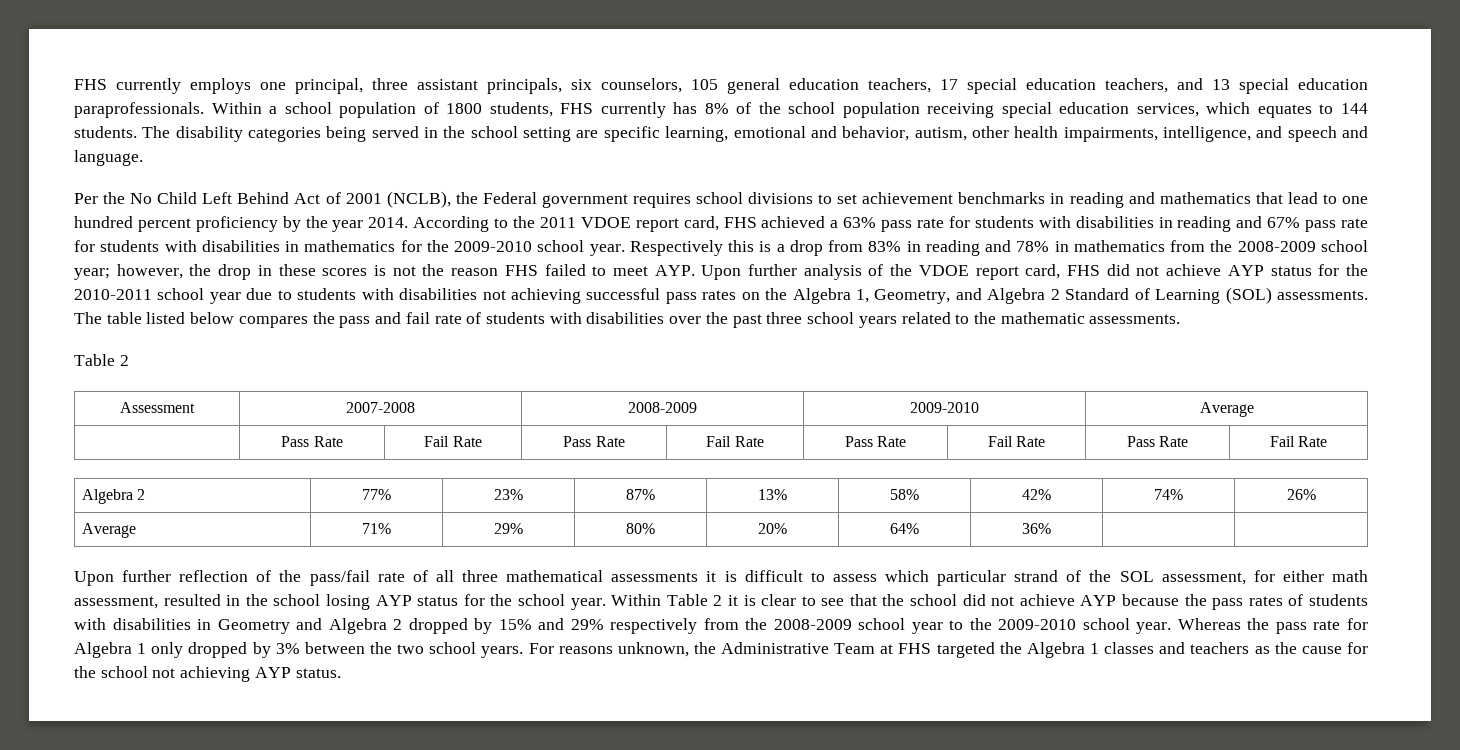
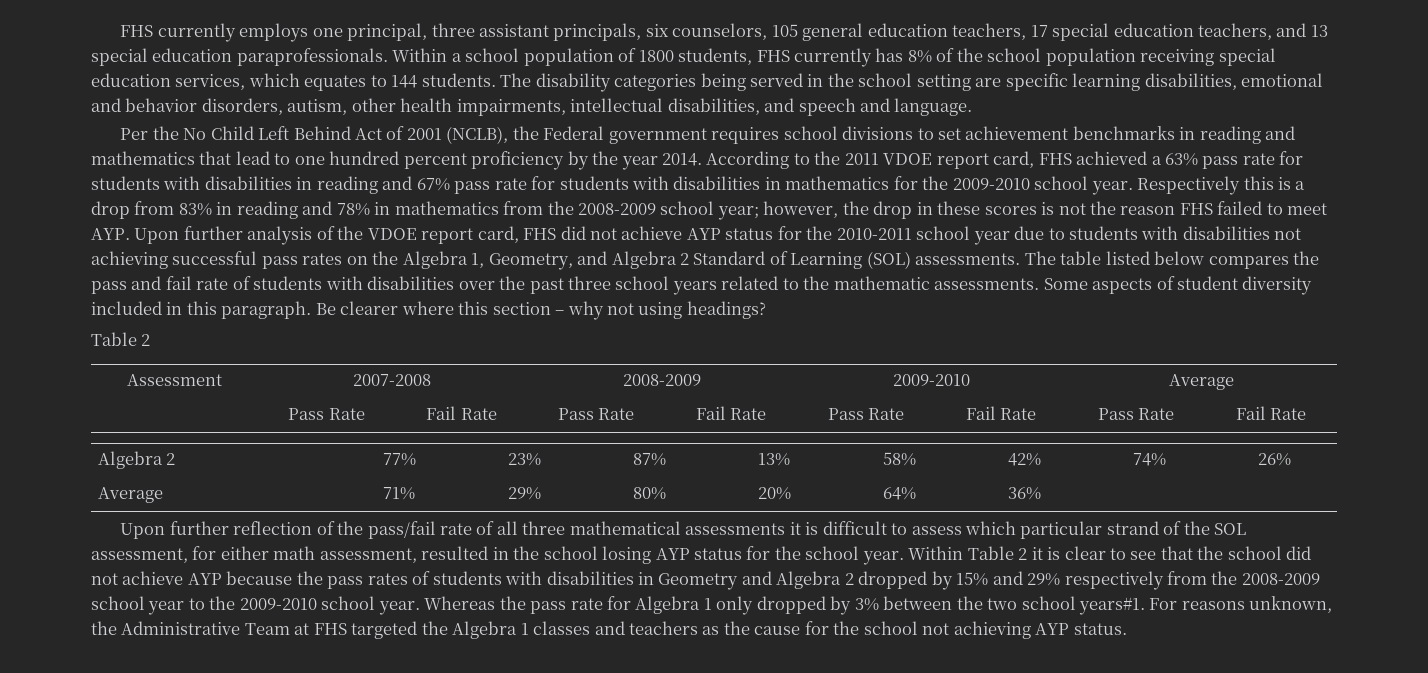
[665,126,910,142] learning, emotional and behavior, -> [1072,73,1324,91] [91,98,283,115] learning disabilities, emotional and behavior disorders,
[1162,126,1251,142] intelligence, -> [570,98,760,115] intellectual disabilities,
(1181, 319) none -> [1043,276,1313,295] [91,301,766,320] Some aspects of student diversity included in this paragraph. Be clearer where this section – why not using headings?
[481,646,524,658] years. -> [1079,597,1146,615] years#1.

